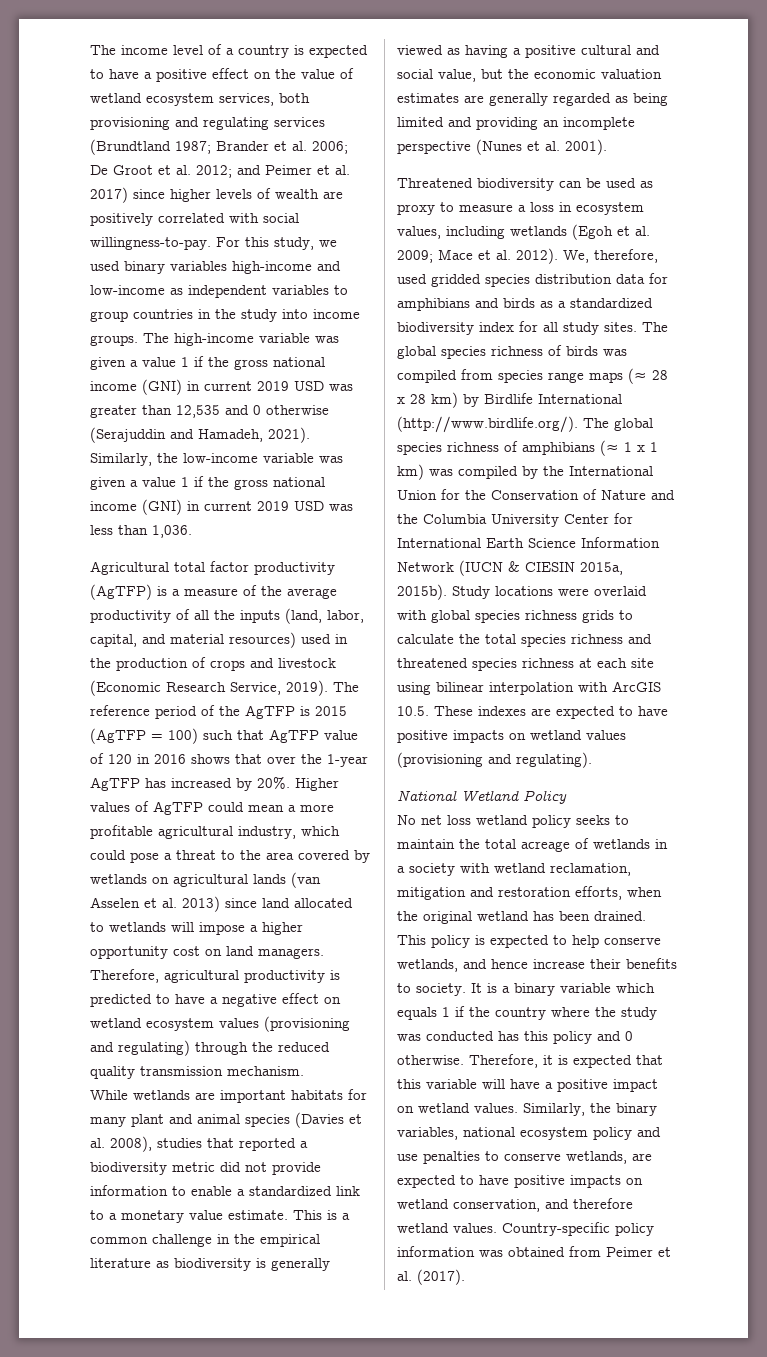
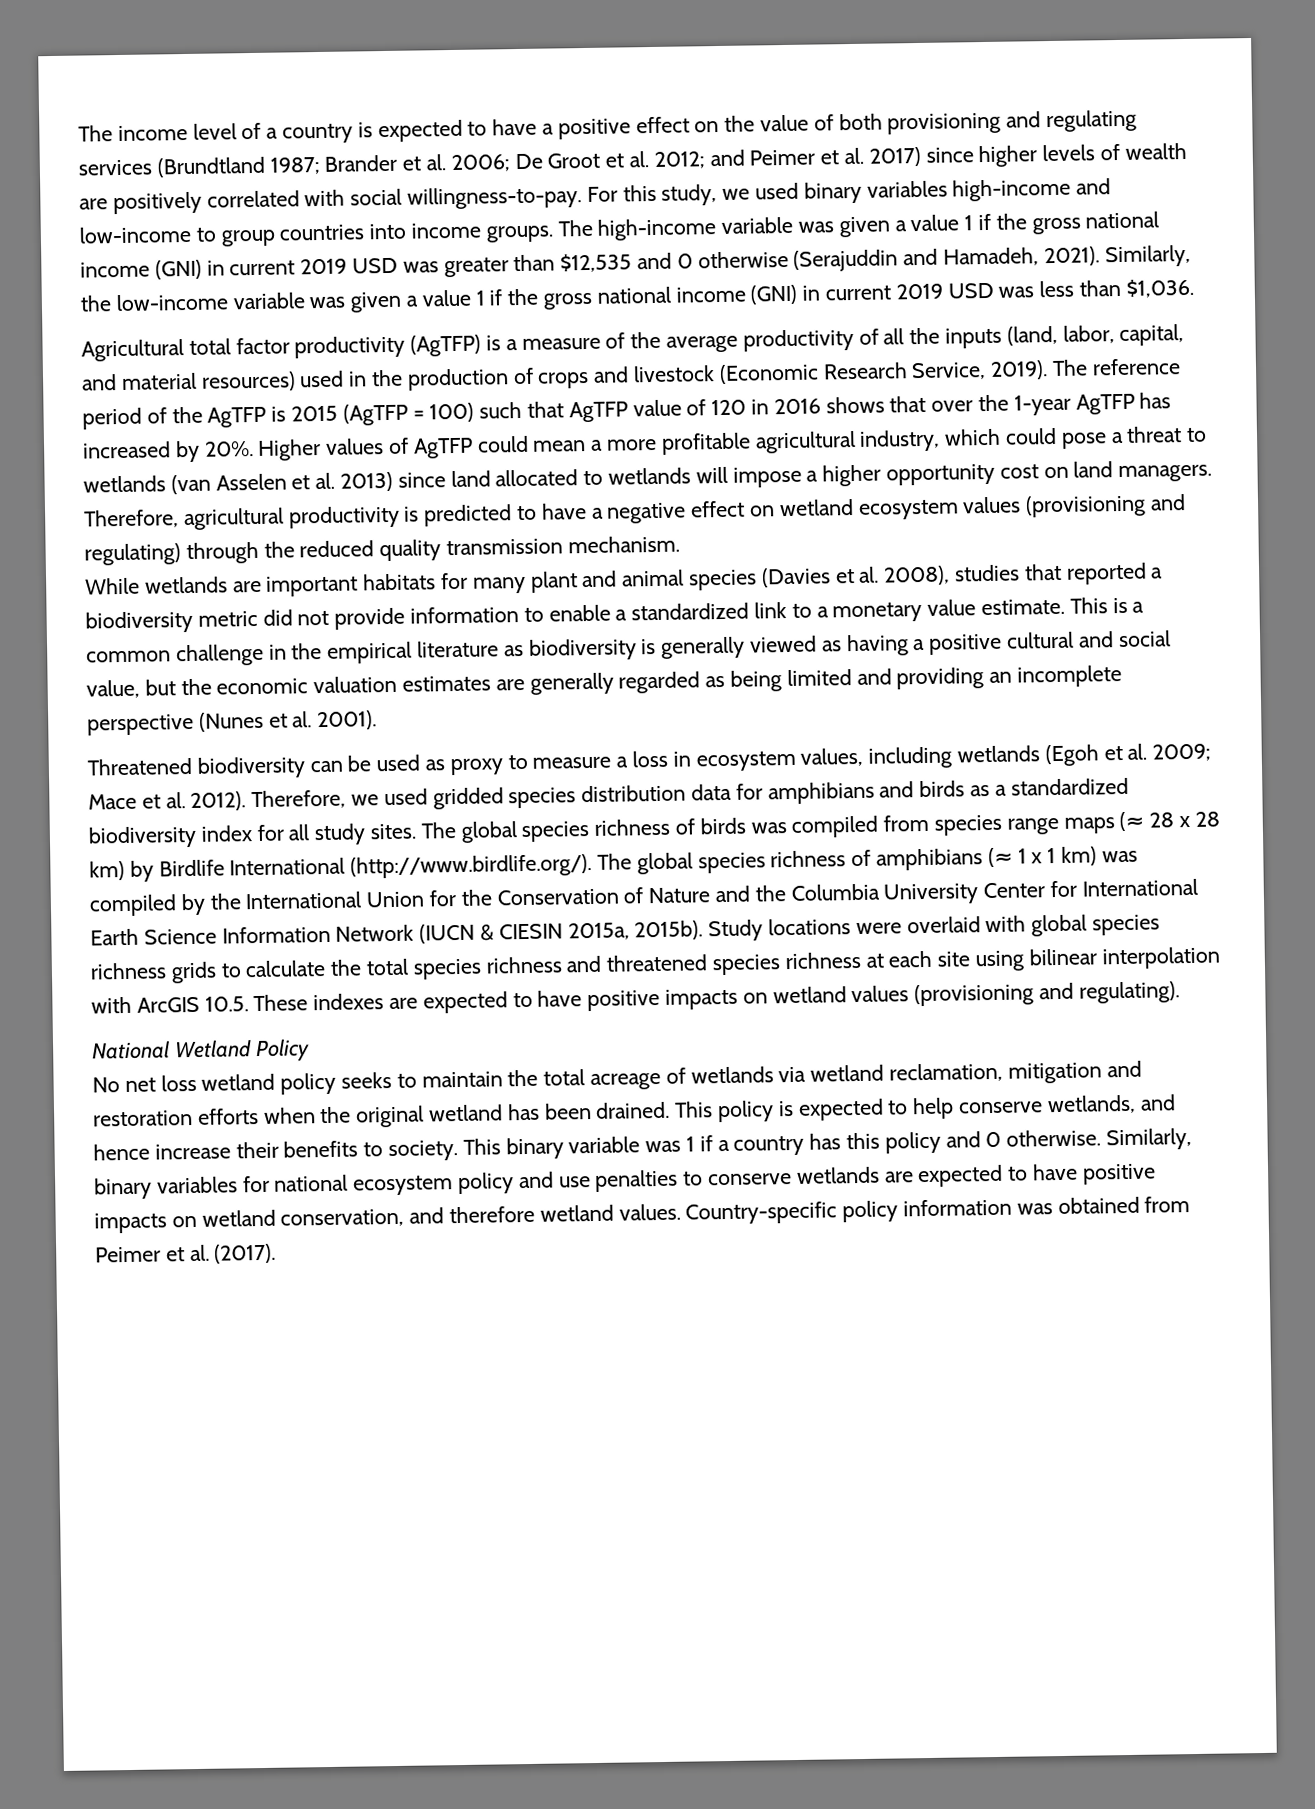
[90,93,274,106] wetland ecosystem services, -> (834, 122) none
[170,285,348,298] [90,309,277,322] as independent variables to group countries in the study -> [195,224,365,247] to group countries
[176,405,220,418] 12,535 -> [560,253,633,273] $12,535
[152,525,192,538] 1,036. -> [1125,278,1194,298] $1,036.
[240,850,370,863] [90,874,286,887] the area covered by wetlands on agricultural lands -> [83,475,166,493] wetlands
[563,249,658,263] We, therefore, -> [251,789,380,810] Therefore, we
[655,839,668,849] [397,863,490,876] in a society with -> [778,1066,807,1083] via
[575,886,622,900] efforts, -> [197,1108,259,1125] efforts
[471,983,655,996] [397,1006,657,1020] [397,1031,494,1041] It is a binary variable which equals 1 if the country where the study was conducted -> [462,1135,805,1160] This binary variable was 1 if a country
[469,1054,663,1068] [397,1079,658,1092] [397,1103,657,1116] [397,1127,458,1140] Therefore, it is expected that this variable will have a positive impact on wetland values. Similarly, the binary variables, -> [1106,1127,1193,1151] [94,1175,270,1200] Similarly, binary variables for
[566,1151,627,1164] wetlands, -> [795,1166,880,1184] wetlands

